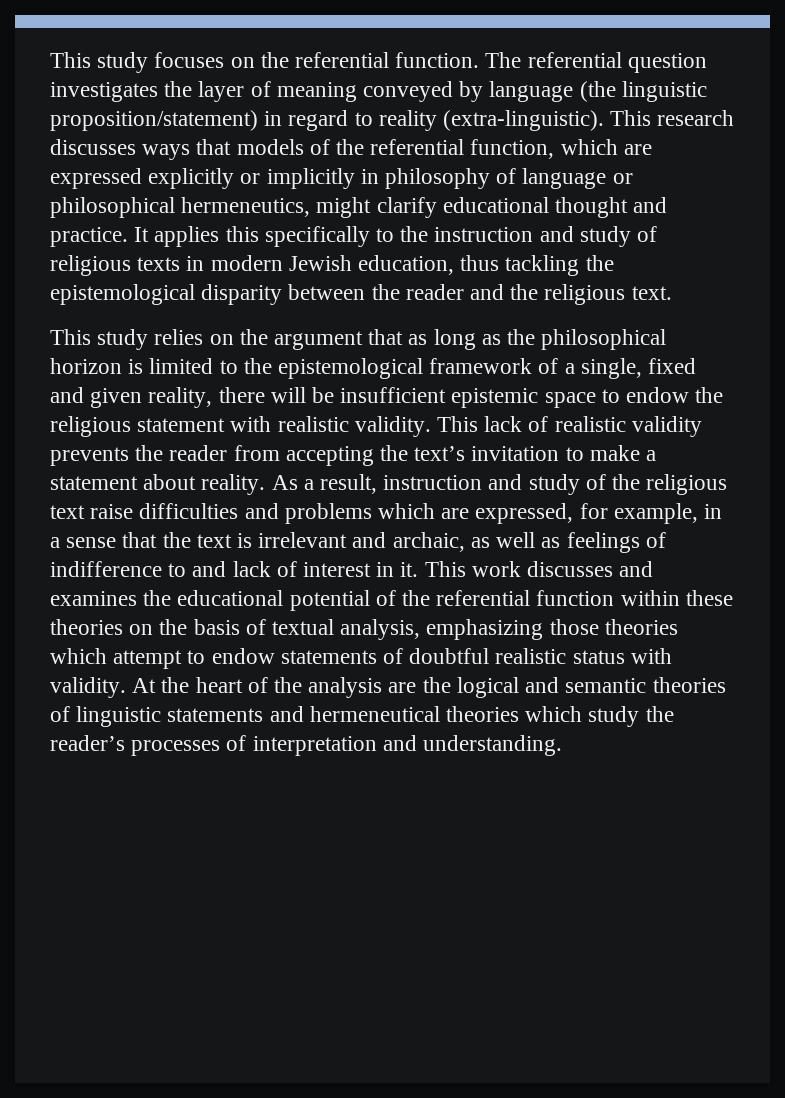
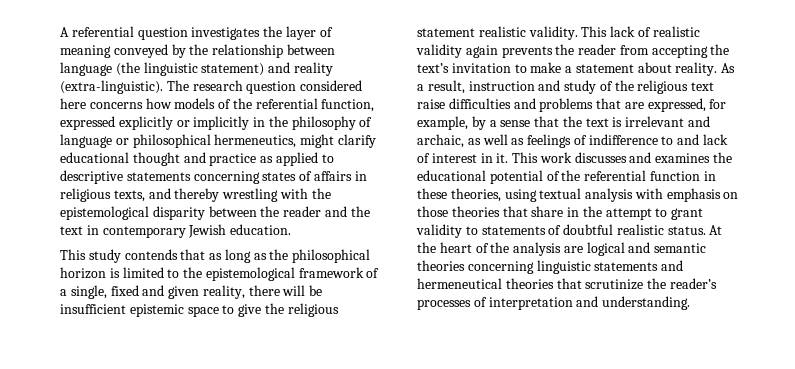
[50,52,522,73] This study focuses on the referential function. The -> [60,27,69,37] A
[489,81,707,102] [50,110,735,131] [50,139,232,160] language (the linguistic proposition/statement) in regard to reality (extra-linguistic). This research discusses ways that -> [189,44,335,58] [60,62,333,76] [60,80,363,94] [60,98,172,109] the relationship between language (the linguistic statement) and reality (extra-linguistic). The research question considered here concerns how
[560,139,652,155] which are -> (375, 105) none
(379, 176) none -> [268,116,288,127] the
[50,226,658,247] [50,255,580,276] practice. It applies this specifically to the instruction and study of religious texts in modern Jewish education, thus tackling -> [209,152,334,166] [60,170,367,184] [60,188,308,202] practice as applied to descriptive statements concerning states of affairs in religious texts, and thereby wrestling with
[544,284,672,305] [50,329,364,350] religious text. // This study relies on the argument -> [60,224,292,238] [60,249,178,263] text in contemporary Jewish education. // This study contends
[626,387,690,403] endow -> [238,304,262,317] give
[230,416,272,432] with -> (475, 32) none
(702, 426) none -> [465,45,498,58] again
[378,503,436,519] which -> [596,98,622,109] that
[704,504,723,519] in -> [471,116,486,130] by
[620,590,733,606] [50,619,678,640] [50,648,275,669] within these theories on the basis of textual analysis, emphasizing those theories which attempt to endow -> [703,171,716,181] [417,188,739,202] [417,206,704,220] [416,224,478,238] in these theories, using textual analysis with emphasis on those theories that share in the attempt to grant validity to
[572,648,672,664] [50,677,126,698] status with validity. -> [667,226,706,235] status.
[422,677,451,693] the -> (583, 249) none
[50,706,70,722] of -> [467,261,534,274] concerning
[525,706,640,727] which study -> [556,278,644,290] that scrutinize

